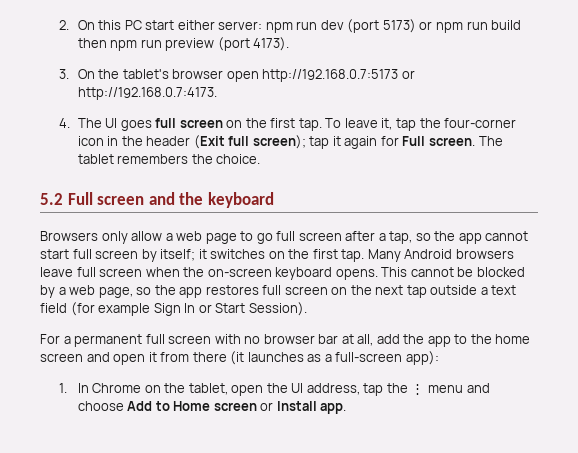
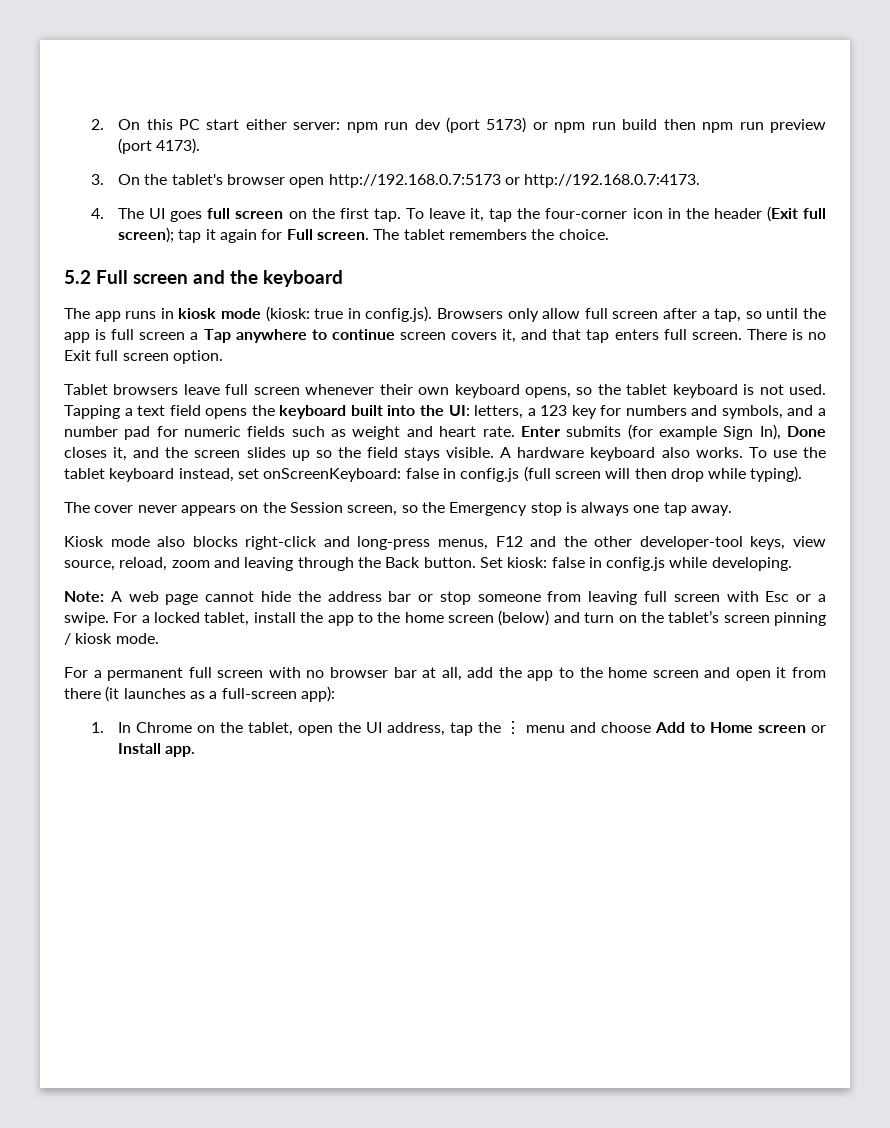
[40,231,273,244] Browsers only allow a web page to go -> [64,306,581,322] The app runs in kiosk mode (kiosk: true in config.js). Browsers only allow
[434,231,529,244] [40,249,514,262] [40,267,525,280] [40,285,517,298] [40,302,307,316] the app cannot start full screen by itself; it switches on the first tap. Many Android browsers leave full screen when the on-screen keyboard opens. This cannot be blocked by a web page, so the app restores full screen on the next tap outside a text field (for example Sign In or Start Session). -> [766,308,827,319] [64,329,827,343] [64,350,223,364] [64,384,826,398] [64,405,826,419] [64,424,827,440] [64,447,826,461] [64,466,803,482] [64,502,733,516] [64,536,826,550] [64,557,792,571] [64,591,826,605] [64,610,826,626] [64,633,159,645] until the app is full screen a Tap anywhere to continue screen covers it, and that tap enters full screen. There is no Exit full screen option. // Tablet browsers leave full screen whenever their own keyboard opens, so the tablet keyboard is not used. Tapping a text field opens the keyboard built into the UI: letters, a 123 key for numbers and symbols, and a number pad for numeric fields such as weight and heart rate. Enter submits (for example Sign In), Done closes it, and the screen slides up so the field stays visible. A hardware keyboard also works. To use the tablet keyboard instead, set onScreenKeyboard: false in config.js (full screen will then drop while typing). // The cover never appears on the Session screen, so the Emergency stop is always one tap away. // Kiosk mode also blocks right-click and long-press menus, F12 and the other developer-tool keys, view source, reload, zoom and leaving through the Back button. Set kiosk: false in config.js while developing. // Note: A web page cannot hide the address bar or stop someone from leaving full screen with Esc or a swipe. For a locked tablet, install the app to the home screen (below) and turn on the tablet’s screen pinning / kiosk mode.

